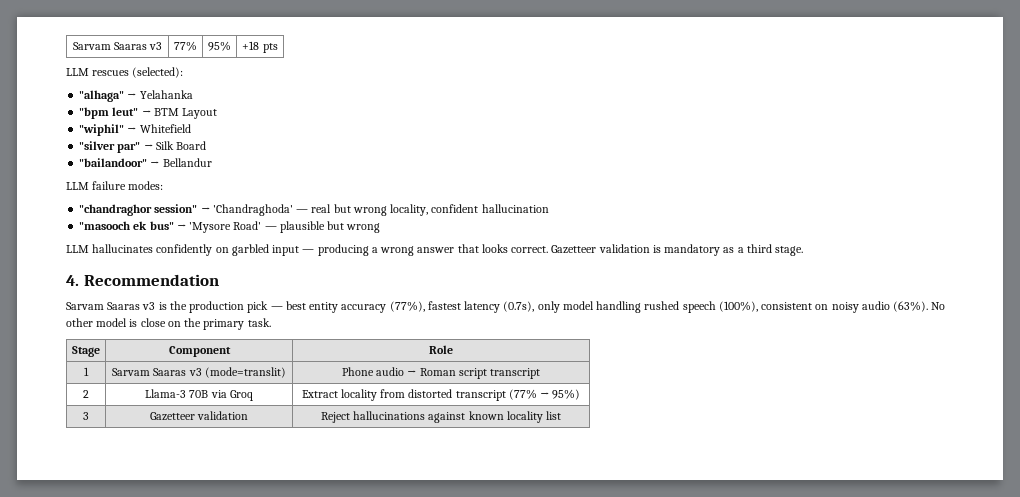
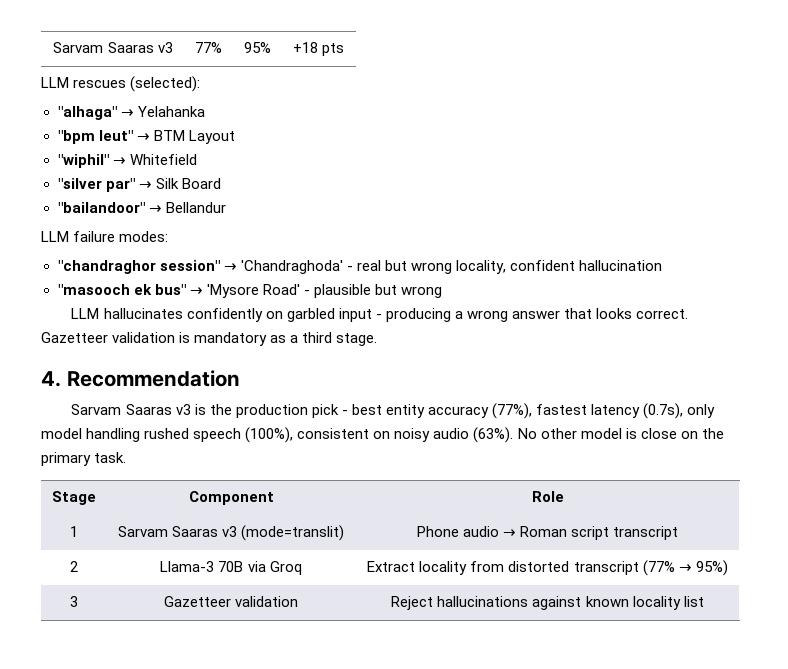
[296,209,309,213] — -> [346,266,353,271] -
[264,226,277,230] — -> [303,290,310,295] -
[302,249,315,253] — -> [375,314,382,319] -
[270,306,283,310] — -> [341,410,348,415] -

